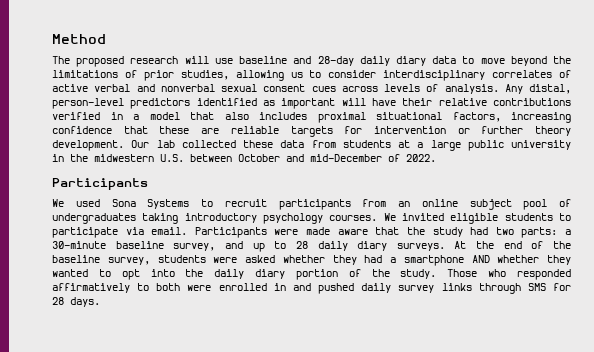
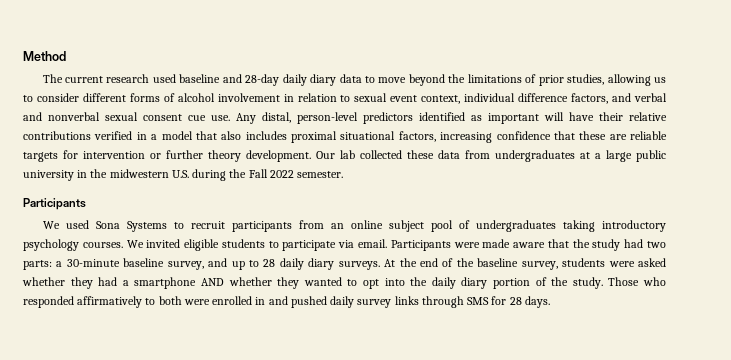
[76,56,233,67] proposed research will use -> [64,74,176,83] current research used
[383,70,571,81] [52,84,88,92] interdisciplinary correlates of active -> [82,93,632,104] different forms of alcohol involvement in relation to sexual event context, individual difference factors, and
[311,84,499,94] cues across levels of analysis. -> [188,115,230,121] cue use.
[342,140,391,148] students -> [495,150,575,162] undergraduates
[190,154,436,162] between October and mid-December of 2022. -> [192,169,344,181] during the Fall 2022 semester.

